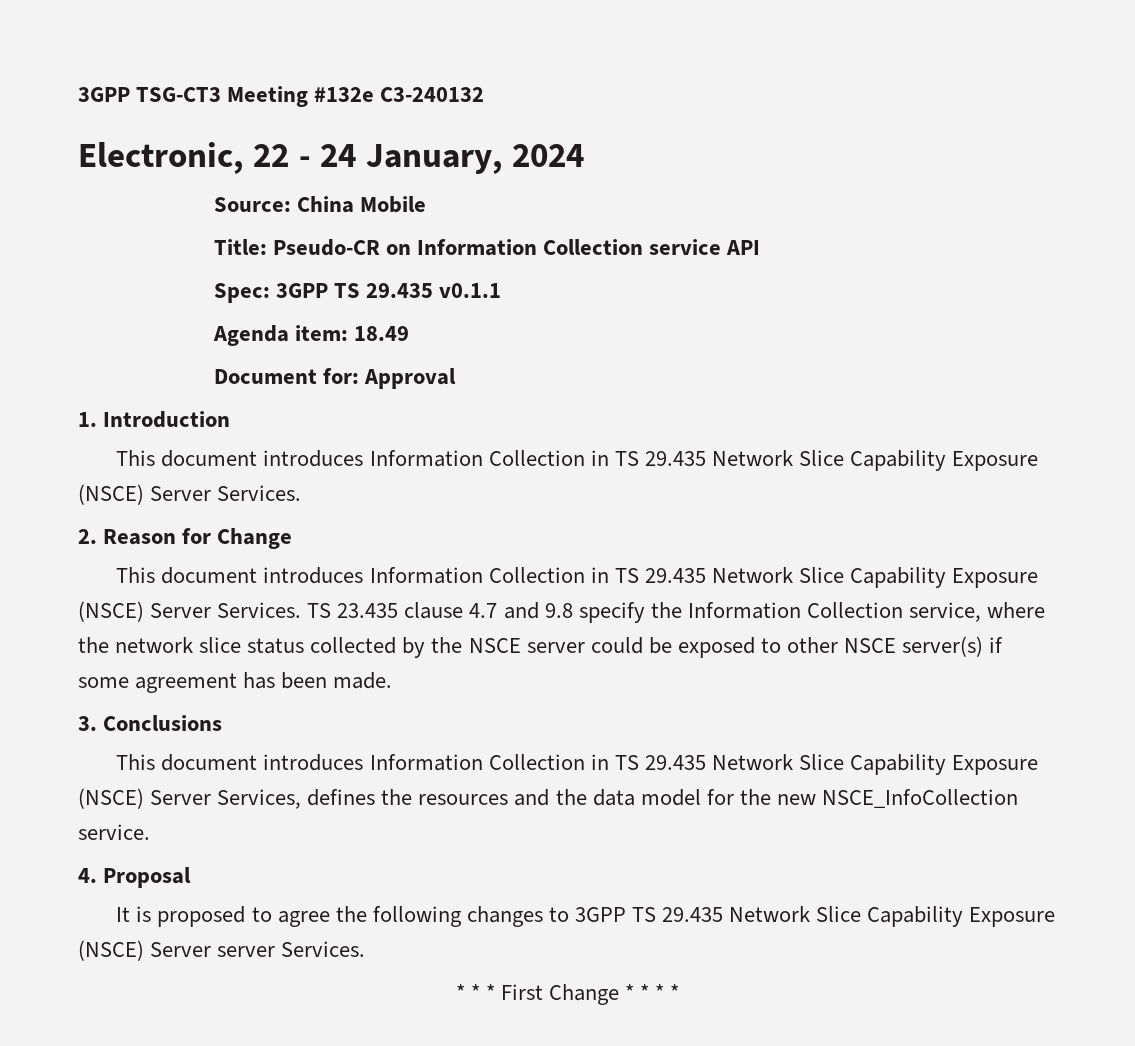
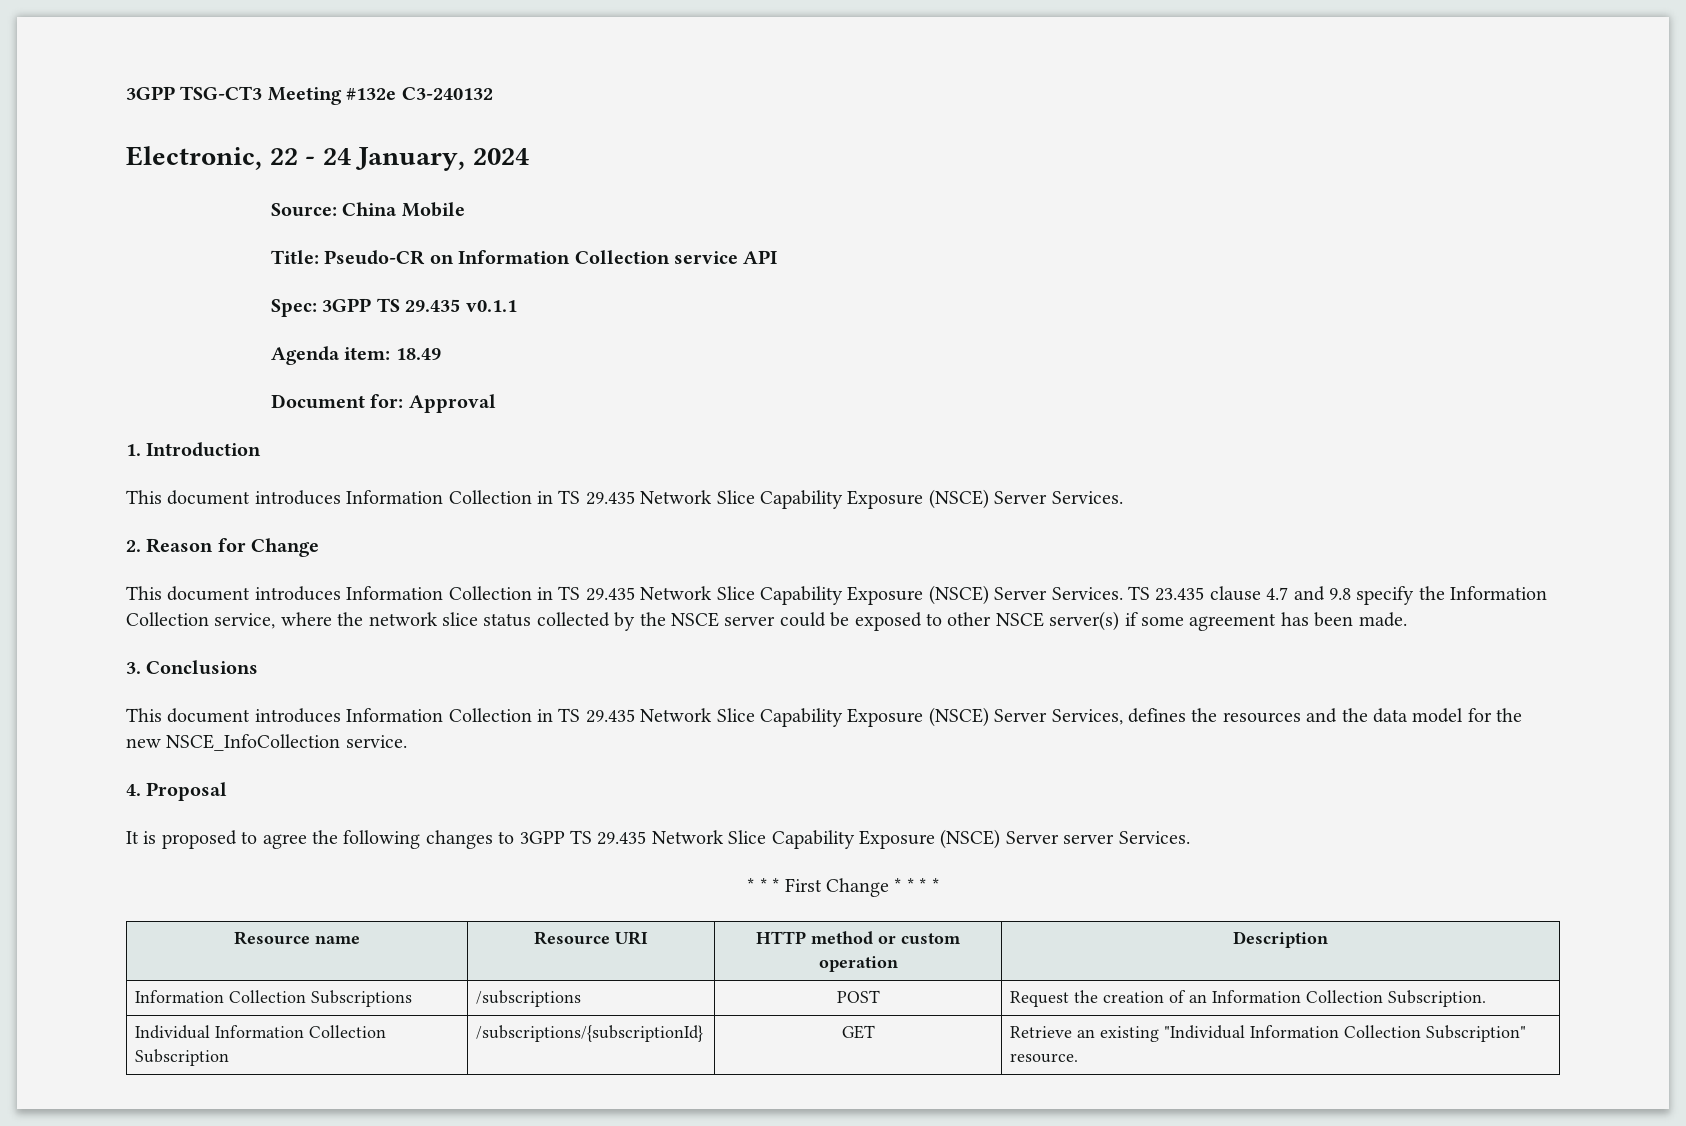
(680, 992) none -> [234,931,360,945] [534,931,648,945] [756,931,961,944] [818,956,898,972] [1233,931,1328,948] [135,990,413,1007] [476,990,582,1007] [836,990,880,1003] [1010,990,1487,1007] [135,1025,387,1039] [135,1049,230,1066] [476,1025,704,1042] [841,1025,875,1039] [1010,1025,1527,1042] [1010,1053,1079,1063] // Resource name | Resource URI | HTTP method or custom operation | Description // Information Collection Subscriptions | /subscriptions | POST | Request the creation of an Information Collection Subscription. // Individual Information Collection Subscription | /subscriptions/{subscriptionId} | GET | Retrieve an existing "Individual Information Collection Subscription" resource.

